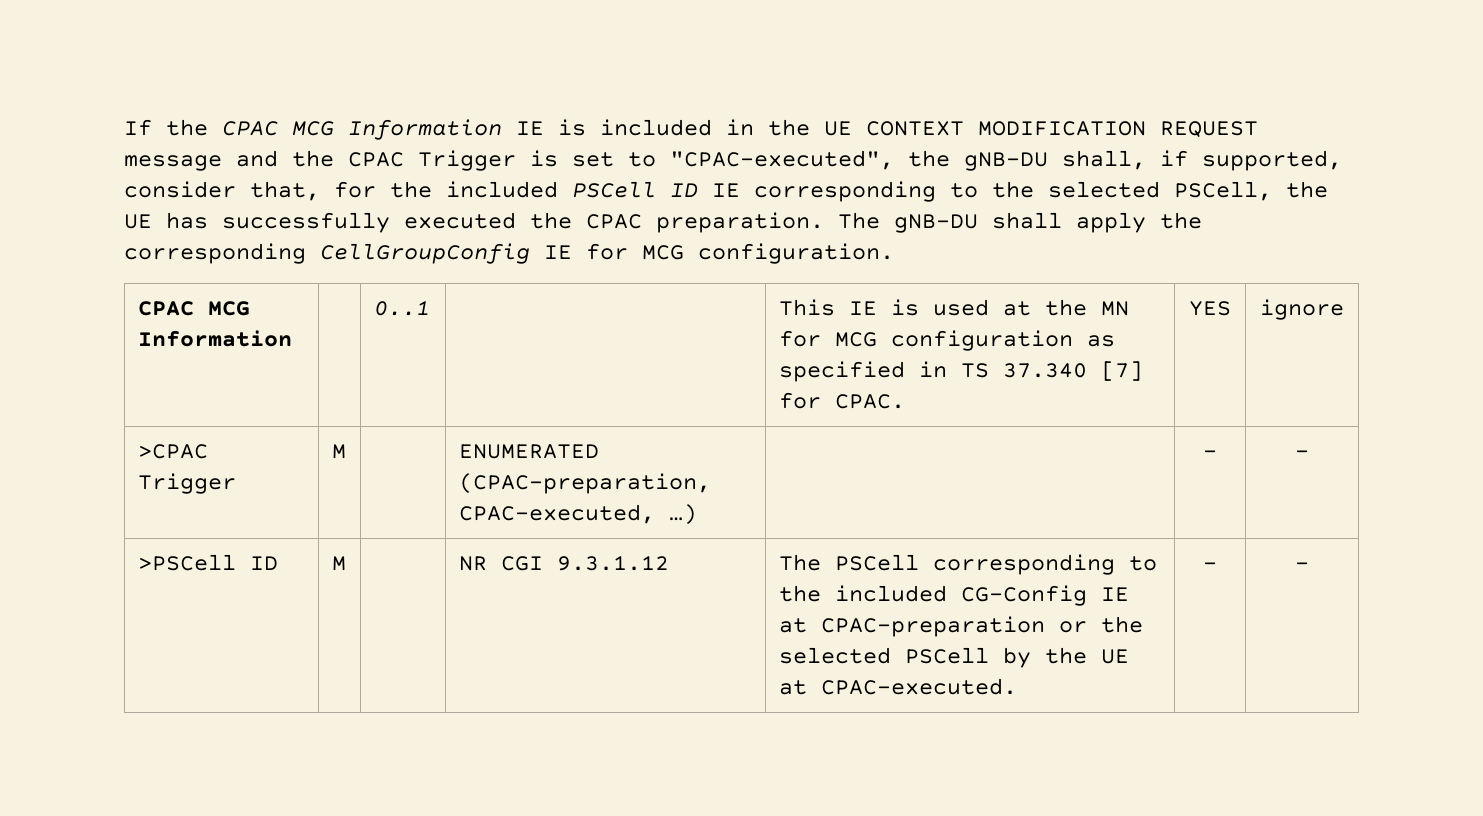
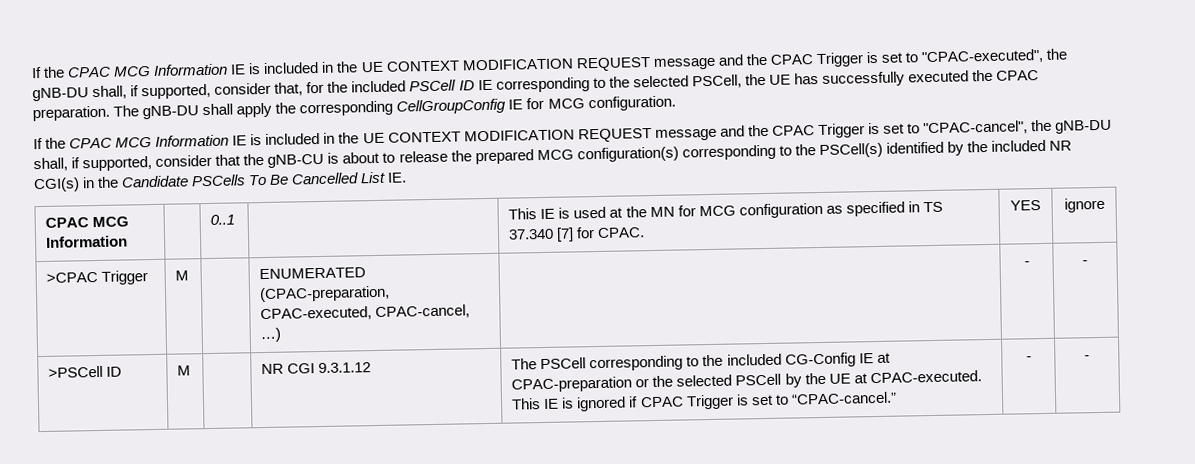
(894, 253) none -> [33,119,1113,150] [33,139,1073,172] [33,171,408,193] // If the CPAC MCG Information IE is included in the UE CONTEXT MODIFICATION REQUEST message and the CPAC Trigger is set to "CPAC-cancel", the gNB-DU shall, if supported, consider that the gNB-CU is about to release the prepared MCG configuration(s) corresponding to the PSCell(s) identified by the included NR CGI(s) in the Candidate PSCells To Be Cancelled List IE.
(655, 514) none -> [375,304,471,320] CPAC-cancel,
(1017, 686) none -> [511,391,897,412] This IE is ignored if CPAC Trigger is set to “CPAC-cancel.”

